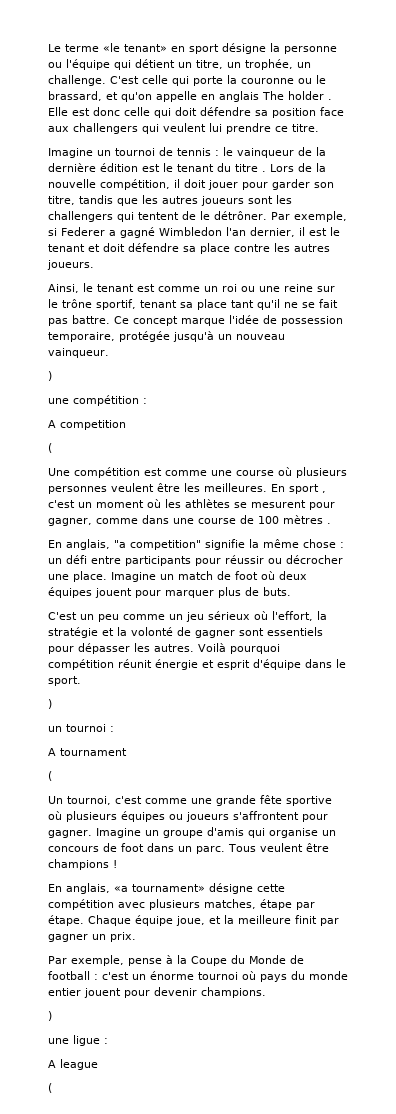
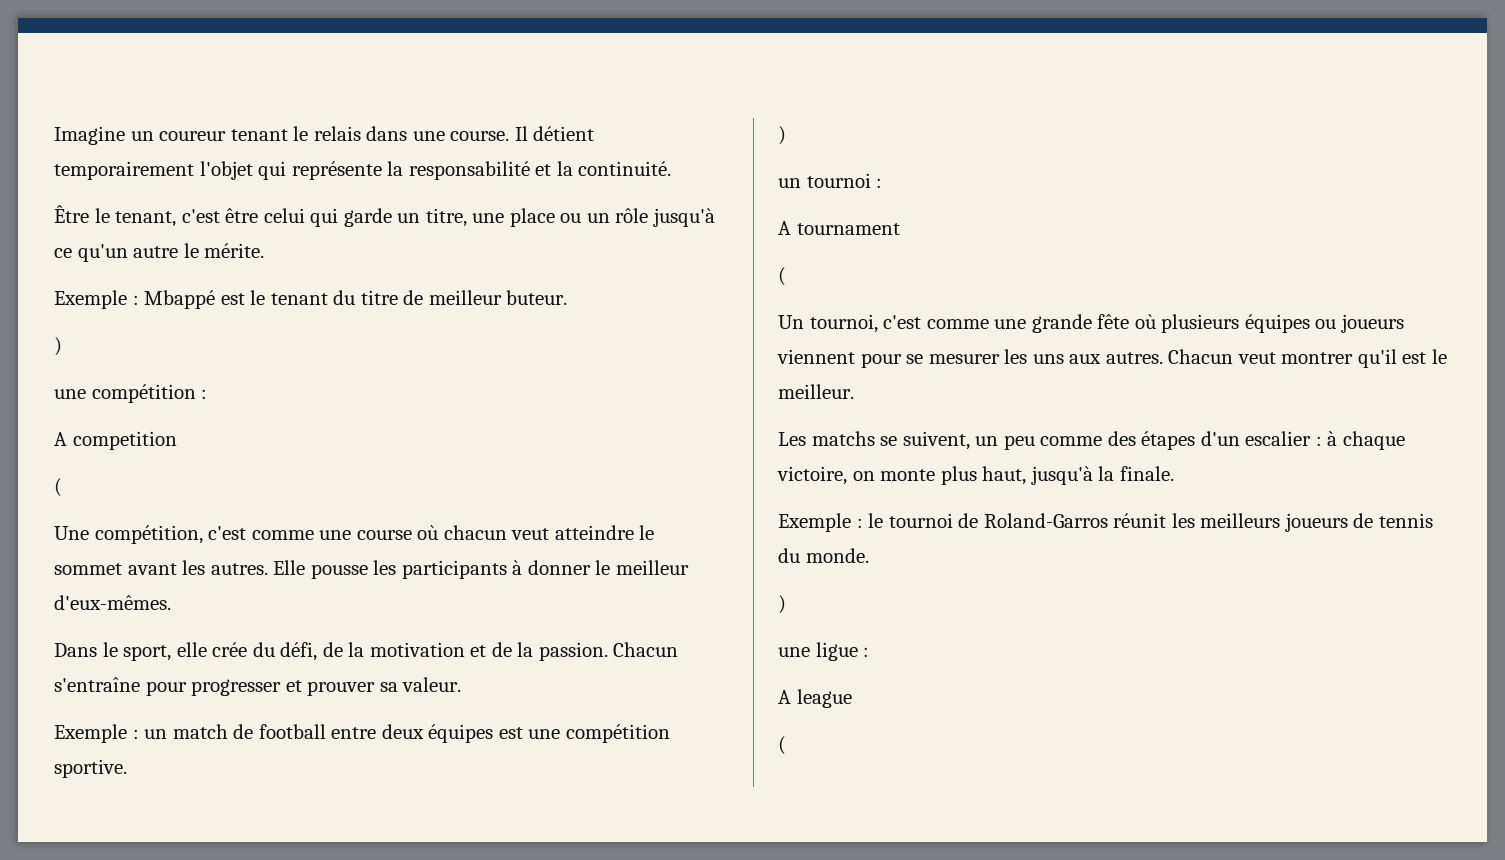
[48,43,337,54] [48,59,311,70] [48,75,326,86] [48,91,332,102] [48,107,344,118] [48,123,319,134] [48,147,326,158] [48,163,138,172] Le terme «le tenant» en sport désigne la personne ou l'équipe qui détient un titre, un trophée, un challenge. C'est celle qui porte la couronne ou le brassard, et qu'on appelle en anglais The holder . Elle est donc celle qui doit défendre sa position face aux challengers qui veulent lui prendre ce titre. // Imagine un tournoi de tennis : le vainqueur de la dernière édition -> [54,126,595,145] [54,161,672,180] [54,205,716,227] [54,243,265,262] [54,290,216,309] Imagine un coureur tenant le relais dans une course. Il détient temporairement l'objet qui représente la responsabilité et la continuité. // Être le tenant, c'est être celui qui garde un titre, une place ou un rôle jusqu'à ce qu'un autre le mérite. // Exemple : Mbappé
[262,163,326,172] [48,179,334,190] [48,195,292,206] [48,211,347,222] [48,227,340,238] [48,243,330,254] [47,260,94,270] [48,283,335,293] [48,299,338,310] [48,315,343,326] [48,331,285,342] [48,348,109,358] . Lors de la nouvelle compétition, il doit jouer pour garder son titre, tandis que les autres joueurs sont les challengers qui tentent de le détrôner. Par exemple, si Federer a gagné Wimbledon l'an dernier, il est le tenant et doit défendre sa place contre les autres joueurs. // Ainsi, le tenant est comme un roi ou une reine sur le trône sportif, tenant sa place tant qu'il ne se fait pas battre. Ce concept marque l'idée de possession temporaire, protégée jusqu'à un nouveau vainqueur. -> [403,290,568,305] de meilleur buteur.
[74,467,162,478] compétition est -> [94,525,247,544] compétition, c'est
[296,467,347,478] [48,483,326,494] [48,499,335,510] [48,515,331,526] [48,539,344,550] [48,555,343,566] [48,571,307,582] [48,587,291,598] [48,611,327,622] [48,627,323,638] [48,643,280,654] [48,659,346,670] [48,676,81,686] plusieurs personnes veulent être les meilleures. En sport , c'est un moment où les athlètes se mesurent pour gagner, comme dans une course de 100 mètres . // En anglais, "a competition" signifie la même chose : un défi entre participants pour réussir ou décrocher une place. Imagine un match de foot où deux équipes jouent pour marquer plus de buts. // C'est un peu comme un jeu sérieux où l'effort, la stratégie et la volonté de gagner sont essentiels pour dépasser les autres. Voilà pourquoi compétition réunit énergie et esprit d'équipe dans le sport. -> [443,525,655,540] [54,560,689,579] [54,595,171,610] [54,642,679,661] [54,677,462,696] [54,724,670,743] [54,759,127,778] chacun veut atteindre le sommet avant les autres. Elle pousse les participants à donner le meilleur d'eux-mêmes. // Dans le sport, elle crée du défi, de la motivation et de la passion. Chacun s'entraîne pour progresser et prouver sa valeur. // Exemple : un match de football entre deux équipes est une compétition sportive.
[286,796,332,806] sportive -> (1130, 321) none
[233,811,328,822] [48,827,336,838] [48,843,329,854] [48,859,117,870] [48,883,285,894] [48,899,315,910] [48,915,339,926] [48,932,136,942] [48,955,304,966] [48,971,348,982] [48,987,266,998] s'affrontent pour gagner. Imagine un groupe d'amis qui organise un concours de foot dans un parc. Tous veulent être champions ! // En anglais, «a tournament» désigne cette compétition avec plusieurs matches, étape par étape. Chaque équipe joue, et la meilleure finit par gagner un prix. // Par exemple, pense à la Coupe du Monde de football : c'est un énorme tournoi où pays du monde entier jouent pour devenir champions. -> [777,349,1447,368] [778,384,854,399] [778,431,1405,450] [777,466,1174,485] [778,513,1433,532] [778,548,869,563] viennent pour se mesurer les uns aux autres. Chacun veut montrer qu'il est le meilleur. // Les matchs se suivent, un peu comme des étapes d'un escalier : à chaque victoire, on monte plus haut, jusqu'à la finale. // Exemple : le tournoi de Roland-Garros réunit les meilleurs joueurs de tennis du monde.

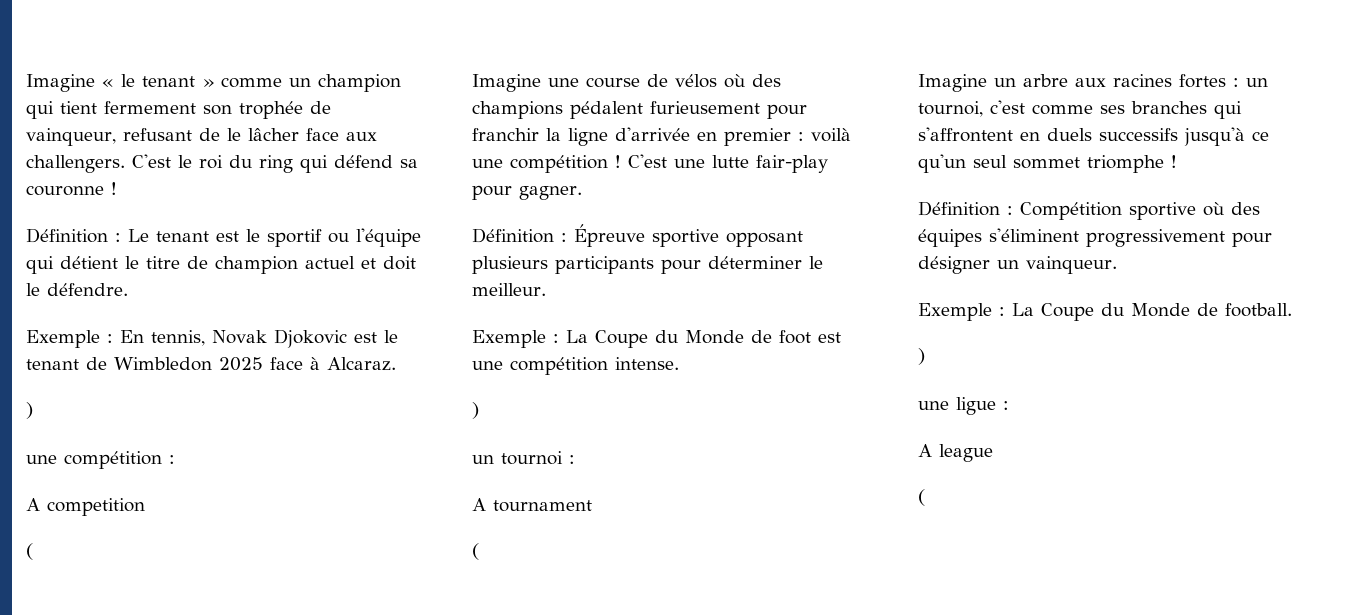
[54,126,595,145] [54,161,672,180] [54,205,716,227] [54,243,265,262] [54,290,568,309] Imagine un coureur tenant le relais dans une course. Il détient temporairement l'objet qui représente la responsabilité et la continuité. // Être le tenant, c'est être celui qui garde un titre, une place ou un rôle jusqu'à ce qu'un autre le mérite. // Exemple : Mbappé est le tenant du titre de meilleur buteur. -> [26,74,401,92] [26,101,331,119] [26,128,377,146] [26,154,418,173] [26,182,117,196] [26,228,421,247] [26,256,416,274] [26,283,128,296] [26,329,398,348] [26,357,396,371] Imagine « le tenant » comme un champion qui tient fermement son trophée de vainqueur, refusant de le lâcher face aux challengers. C'est le roi du ring qui défend sa couronne ! // Définition : Le tenant est le sportif ou l'équipe qui détient le titre de champion actuel et doit le défendre. // Exemple : En tennis, Novak Djokovic est le tenant de Wimbledon 2025 face à Alcaraz.
[54,525,655,544] [54,560,689,579] [54,595,171,610] [54,642,679,661] [54,677,462,696] [54,724,494,743] Une compétition, c'est comme une course où chacun veut atteindre le sommet avant les autres. Elle pousse les participants à donner le meilleur d'eux-mêmes. // Dans le sport, elle crée du défi, de la motivation et de la passion. Chacun s'entraîne pour progresser et prouver sa valeur. // Exemple : un match de football entre deux équipes -> [472,74,781,92] [472,101,807,119] [472,127,851,146] [472,154,828,173] [472,185,582,200] [472,224,803,247] [472,256,823,274] [472,283,546,296] [472,330,811,348] Imagine une course de vélos où des champions pédalent furieusement pour franchir la ligne d'arrivée en premier : voilà une compétition ! C'est une lutte fair-play pour gagner. // Définition : Épreuve sportive opposant plusieurs participants pour déterminer le meilleur. // Exemple : La Coupe du Monde de foot
[54,759,127,778] sportive. -> [615,357,679,370] intense.
[778,314,1404,333] [777,349,1447,368] [778,384,854,399] [778,431,1405,450] [777,466,1174,485] [778,513,1433,532] [778,548,869,563] Un tournoi, c'est comme une grande fête où plusieurs équipes ou joueurs viennent pour se mesurer les uns aux autres. Chacun veut montrer qu'il est le meilleur. // Les matchs se suivent, un peu comme des étapes d'un escalier : à chaque victoire, on monte plus haut, jusqu'à la finale. // Exemple : le tournoi de Roland-Garros réunit les meilleurs joueurs de tennis du monde. -> [918,74,1268,92] [918,100,1242,119] [918,127,1269,146] [918,154,1177,173] [918,201,1260,220] [918,228,1272,247] [918,256,1117,274] [918,303,1292,321] Imagine un arbre aux racines fortes : un tournoi, c'est comme ses branches qui s'affrontent en duels successifs jusqu'à ce qu'un seul sommet triomphe ! // Définition : Compétition sportive où des équipes s'éliminent progressivement pour désigner un vainqueur. // Exemple : La Coupe du Monde de football.

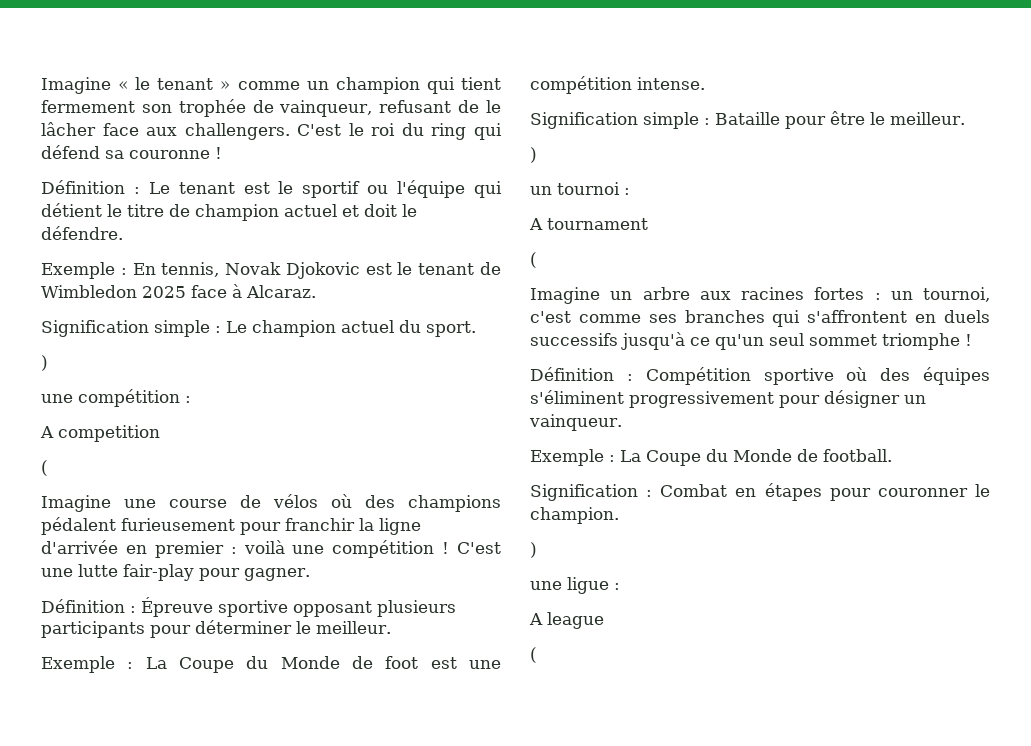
(396, 364) none -> [41,320,476,337] // Signification simple : Le champion actuel du sport.
(679, 363) none -> [530,111,965,129] // Signification simple : Bataille pour être le meilleur.
(1292, 310) none -> [530,483,990,501] [530,507,619,524] // Signification : Combat en étapes pour couronner le champion.

